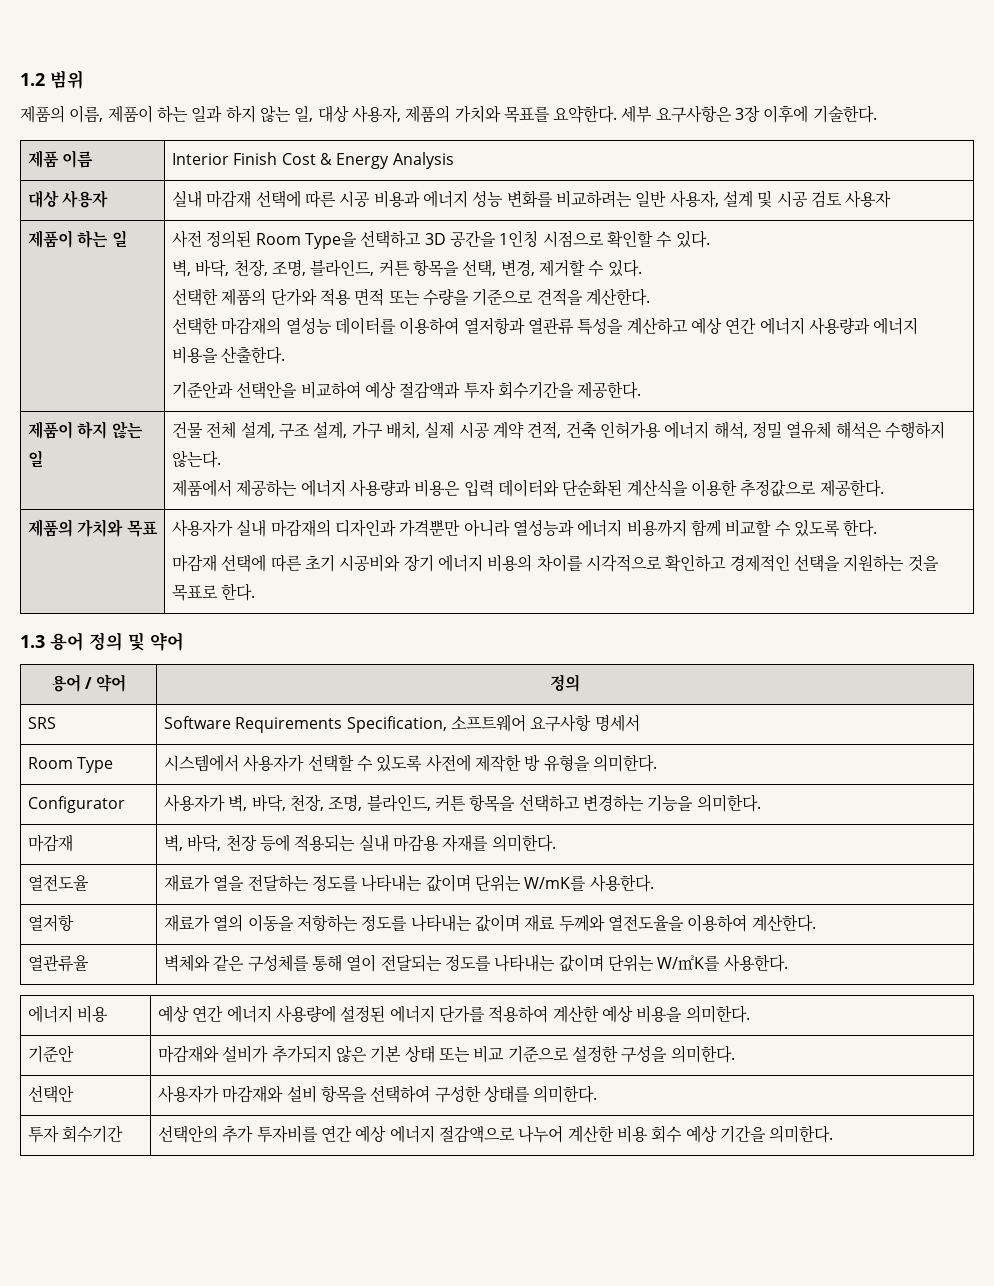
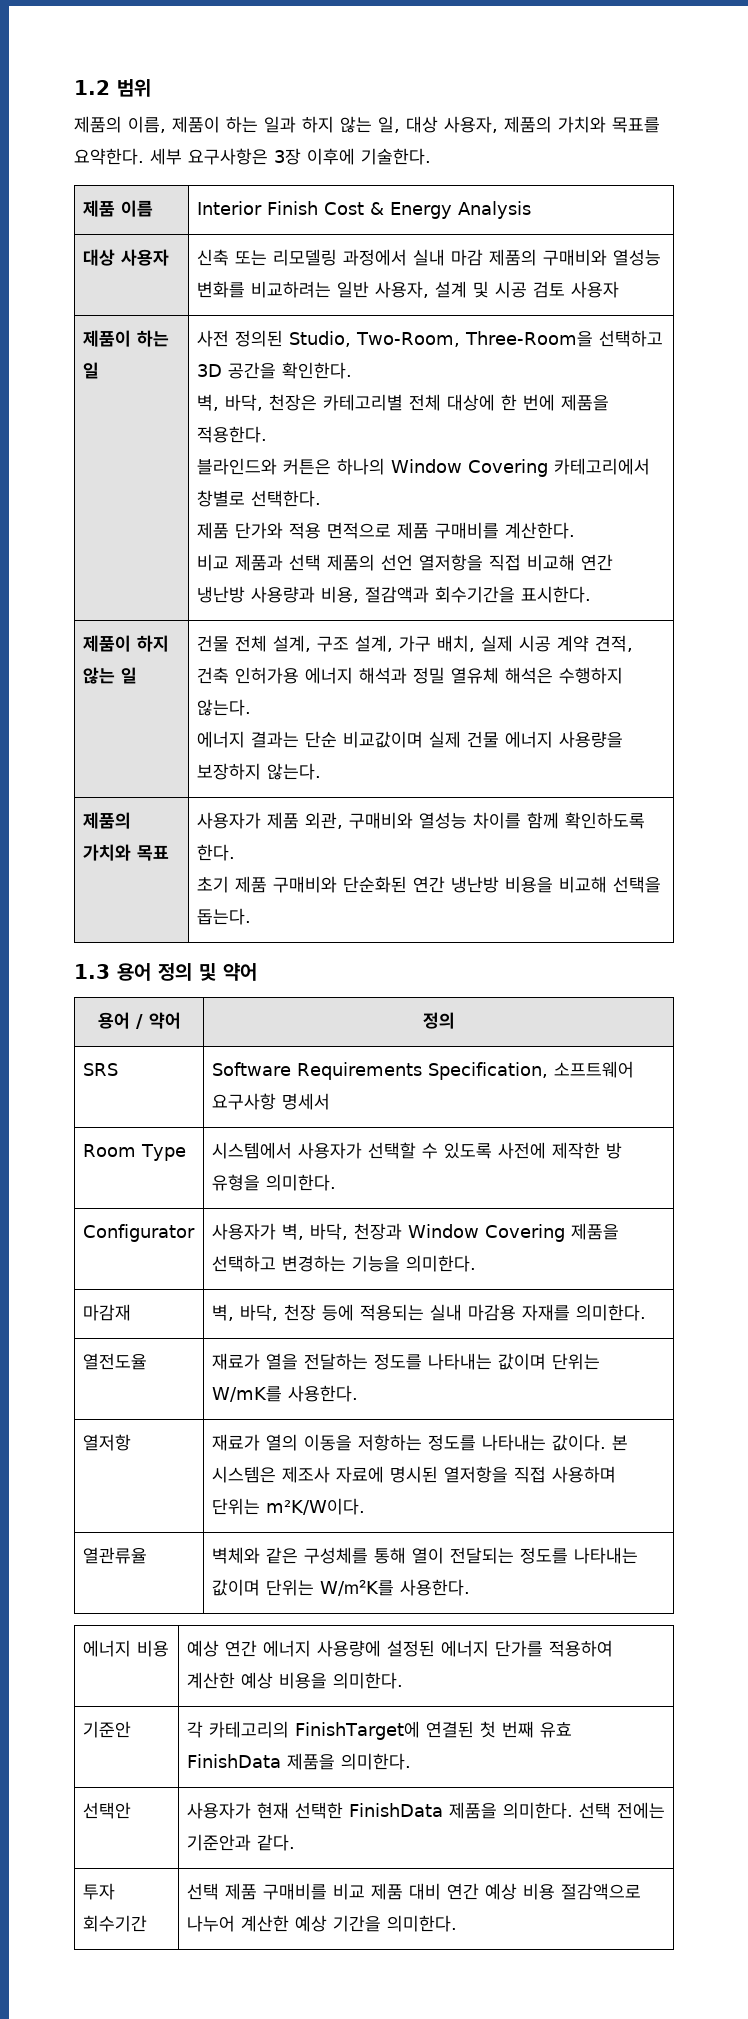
[172,190,504,208] 실내 마감재 선택에 따른 시공 비용과 에너지 성능 -> [196,249,661,266] 신축 또는 리모델링 과정에서 실내 마감 제품의 구매비와 열성능
[255,230,710,249] [172,259,642,277] [172,288,651,306] [172,317,919,335] [172,346,286,364] [172,381,642,399] Room Type을 선택하고 3D 공간을 1인칭 시점으로 확인할 수 있다. // 벽, 바닥, 천장, 조명, 블라인드, 커튼 항목을 선택, 변경, 제거할 수 있다. // 선택한 제품의 단가와 적용 면적 또는 수량을 기준으로 견적을 계산한다. // 선택한 마감재의 열성능 데이터를 이용하여 열저항과 열관류 특성을 계산하고 예상 연간 에너지 사용량과 에너지 비용을 산출한다. // 기준안과 선택안을 비교하여 예상 절감액과 투자 회수기간을 제공한다. -> [288,330,663,347] [196,362,352,379] [196,394,609,411] [196,426,267,443] [196,458,650,477] [196,490,321,507] [196,522,575,539] [196,554,613,571] [196,586,591,603] Studio, Two-Room, Three-Room을 선택하고 3D 공간을 확인한다. // 벽, 바닥, 천장은 카테고리별 전체 대상에 한 번에 제품을 적용한다. // 블라인드와 커튼은 하나의 Window Covering 카테고리에서 창별로 선택한다. // 제품 단가와 적용 면적으로 제품 구매비를 계산한다. // 비교 제품과 선택 제품의 선언 열저항을 직접 비교해 연간 냉난방 사용량과 비용, 절감액과 회수기간을 표시한다.
[713,421,748,439] 해석, -> [358,667,407,684] 해석과
[172,479,884,497] [28,519,158,537] [172,519,878,537] [172,554,939,572] [172,583,256,601] 제품에서 제공하는 에너지 사용량과 비용은 입력 데이터와 단순화된 계산식을 이용한 추정값으로 제공한다. // 제품의 가치와 목표 | 사용자가 실내 마감재의 디자인과 가격뿐만 아니라 열성능과 에너지 비용까지 함께 비교할 수 있도록 한다. // 마감재 선택에 따른 초기 시공비와 장기 에너지 비용의 차이를 시각적으로 확인하고 경제적인 선택을 지원하는 것을 목표로 한다. -> [196,731,623,748] [196,763,321,780] [82,812,131,829] [82,844,169,861] [196,812,645,829] [196,844,235,861] [196,876,661,893] [196,908,251,925] 에너지 결과는 단순 비교값이며 실제 건물 에너지 사용량을 보장하지 않는다. // 제품의 가치와 목표 | 사용자가 제품 외관, 구매비와 열성능 차이를 함께 확인하도록 한다. // 초기 제품 구매비와 단순화된 연간 냉난방 비용을 비교해 선택을 돕는다.
[290,794,516,812] 천장, 조명, 블라인드, 커튼 항목을 -> [353,1223,619,1242] 천장과 Window Covering 제품을
[475,914,816,932] 값이며 재료 두께와 열전도율을 이용하여 계산한다. -> [551,1434,628,1451] [211,1466,616,1483] [211,1498,365,1515] 값이다. 본 시스템은 제조사 자료에 명시된 열저항을 직접 사용하며 단위는 m²K/W이다.
[158,1045,735,1063] [28,1085,75,1103] [158,1085,598,1103] [28,1125,124,1143] [158,1125,318,1143] 마감재와 설비가 추가되지 않은 기본 상태 또는 비교 기준으로 설정한 구성을 의미한다. // 선택안 | 사용자가 마감재와 설비 항목을 선택하여 구성한 상태를 의미한다. // 투자 회수기간 | 선택안의 추가 투자비를 -> [186,1721,572,1740] [186,1753,411,1770] [82,1802,131,1819] [186,1802,665,1819] [186,1834,295,1851] [82,1883,115,1900] [82,1915,147,1932] [186,1883,441,1900] 각 카테고리의 FinishTarget에 연결된 첫 번째 유효 FinishData 제품을 의미한다. // 선택안 | 사용자가 현재 선택한 FinishData 제품을 의미한다. 선택 전에는 기준안과 같다. // 투자 회수기간 | 선택 제품 구매비를 비교 제품 대비
[389,1125,435,1143] 에너지 -> [522,1883,555,1900] 비용
[617,1125,683,1143] 비용 회수 -> (289, 1923) none

